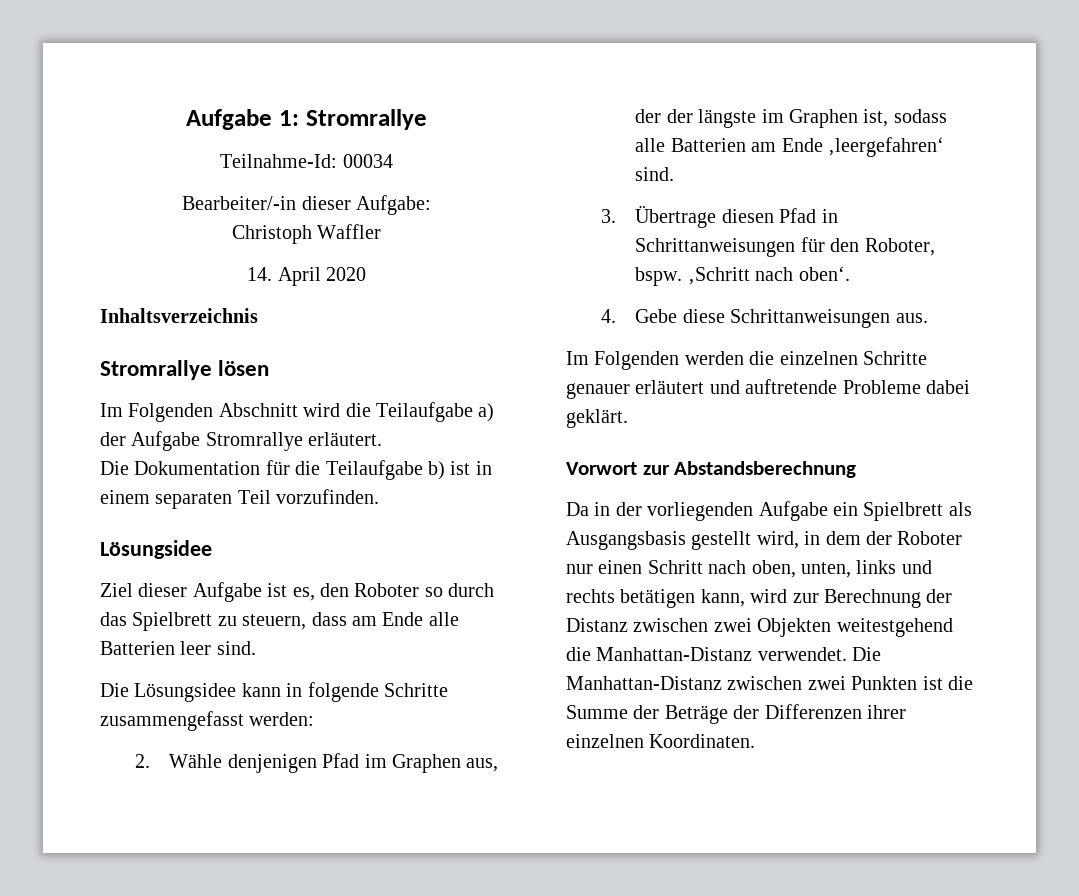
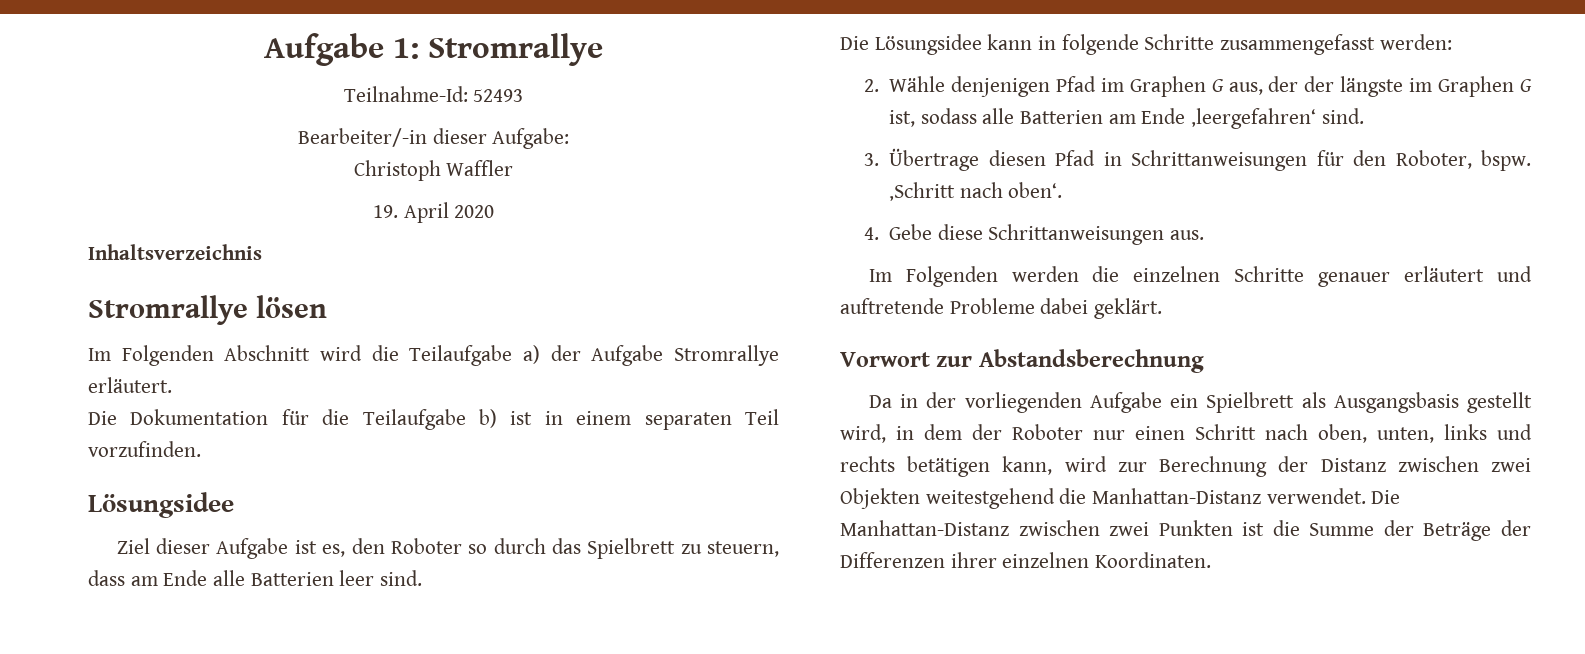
[342,154,393,168] 00034 -> [473,89,524,102] 52493
[247,267,273,281] 14. -> [372,205,398,218] 19.
(462, 763) none -> [1211,79,1224,92] G
(859, 118) none -> [1520,79,1532,92] G

